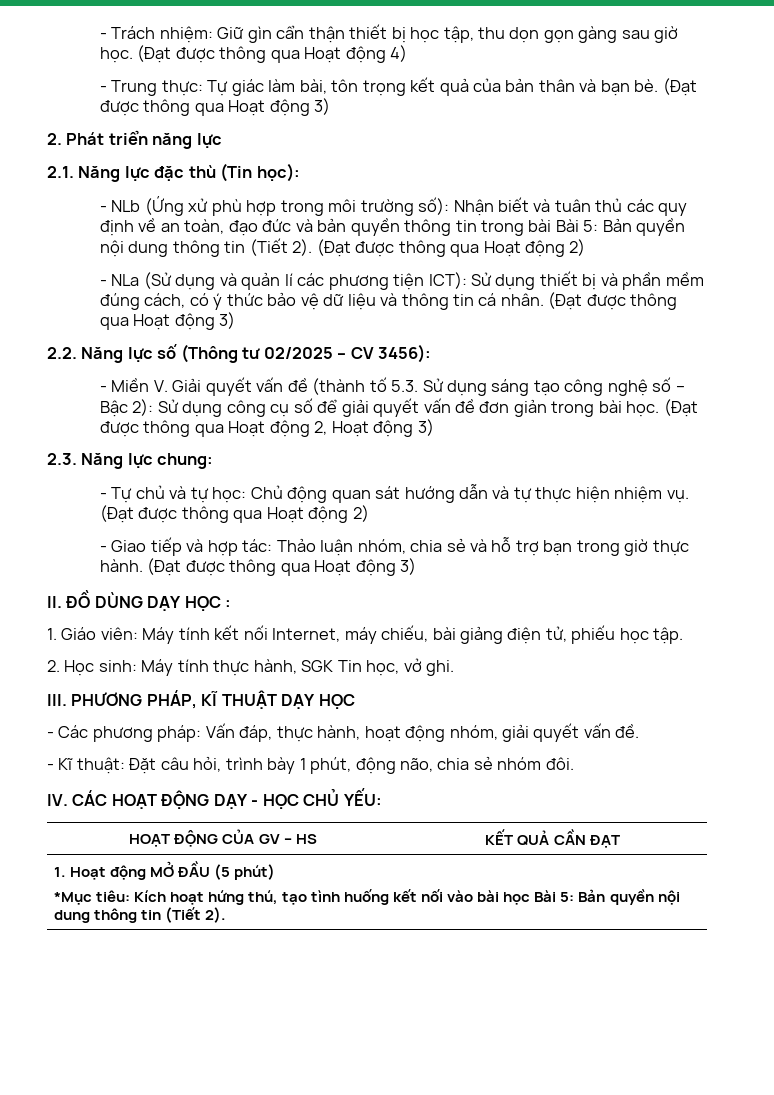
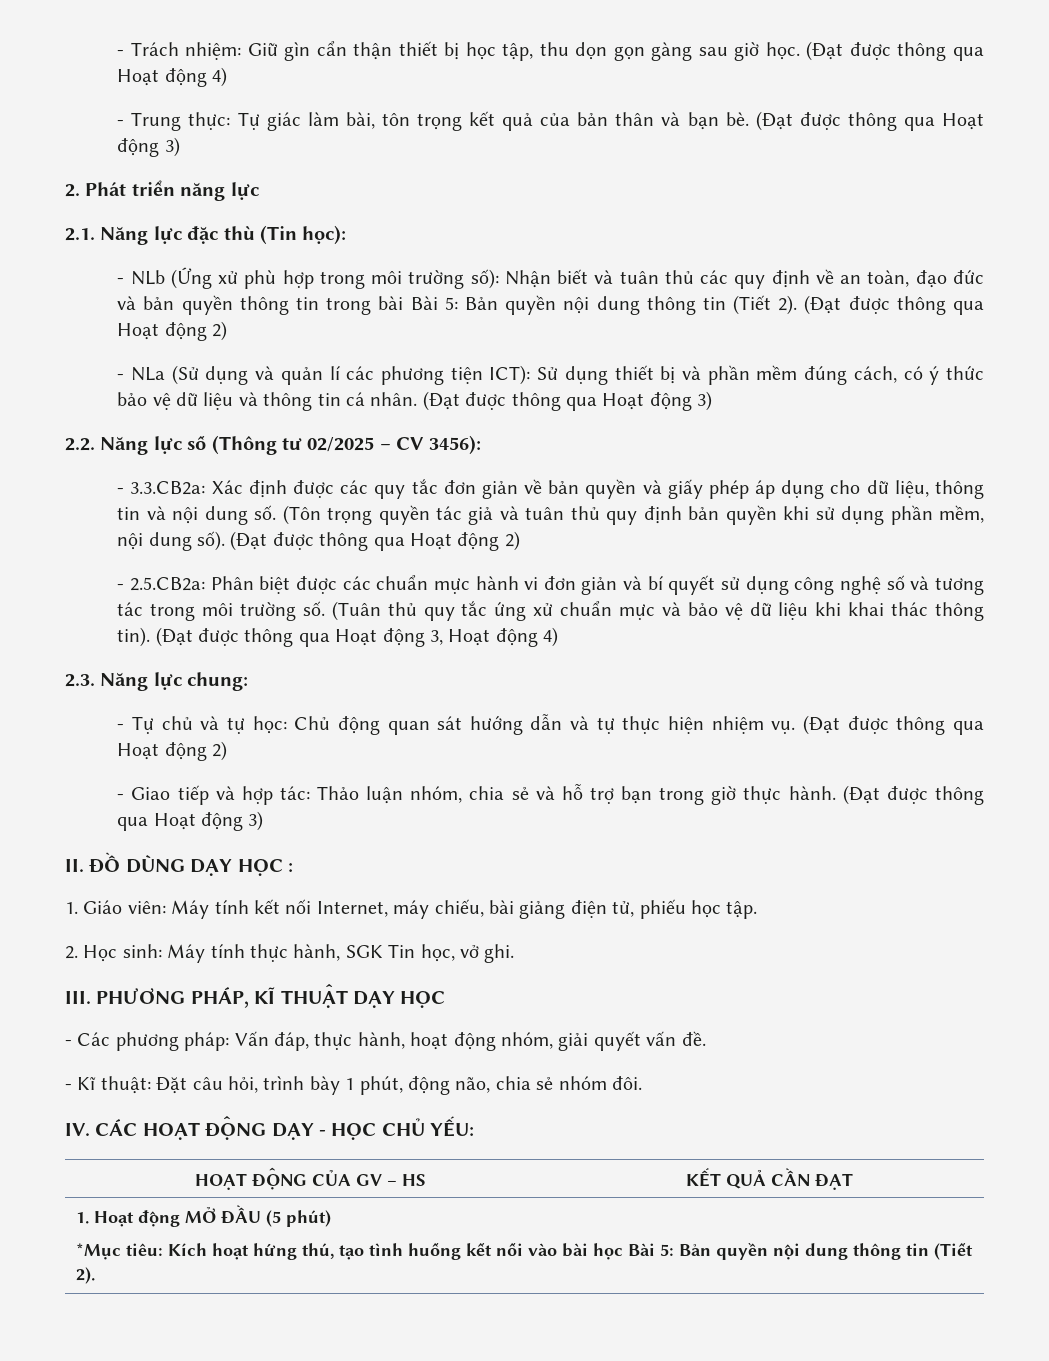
[111,377,685,396] [100,398,698,417] [100,419,434,437] Miền V. Giải quyết vấn đề (thành tố 5.3. Sử dụng sáng tạo công nghệ số – Bậc 2): Sử dụng công cụ số để giải quyết vấn đề đơn giản trong bài học. (Đạt được thông qua Hoạt động 2, Hoạt động 3) -> [130,479,984,499] [117,505,985,525] [117,531,520,551] [117,575,984,595] [117,601,985,621] [117,627,559,647] 3.3.CB2a: Xác định được các quy tắc đơn giản về bản quyền và giấy phép áp dụng cho dữ liệu, thông tin và nội dung số. (Tôn trọng quyền tác giả và tuân thủ quy định bản quyền khi sử dụng phần mềm, nội dung số). (Đạt được thông qua Hoạt động 2) // - 2.5.CB2a: Phân biệt được các chuẩn mực hành vi đơn giản và bí quyết sử dụng công nghệ số và tương tác trong môi trường số. (Tuân thủ quy tắc ứng xử chuẩn mực và bảo vệ dữ liệu khi khai thác thông tin). (Đạt được thông qua Hoạt động 3, Hoạt động 4)

